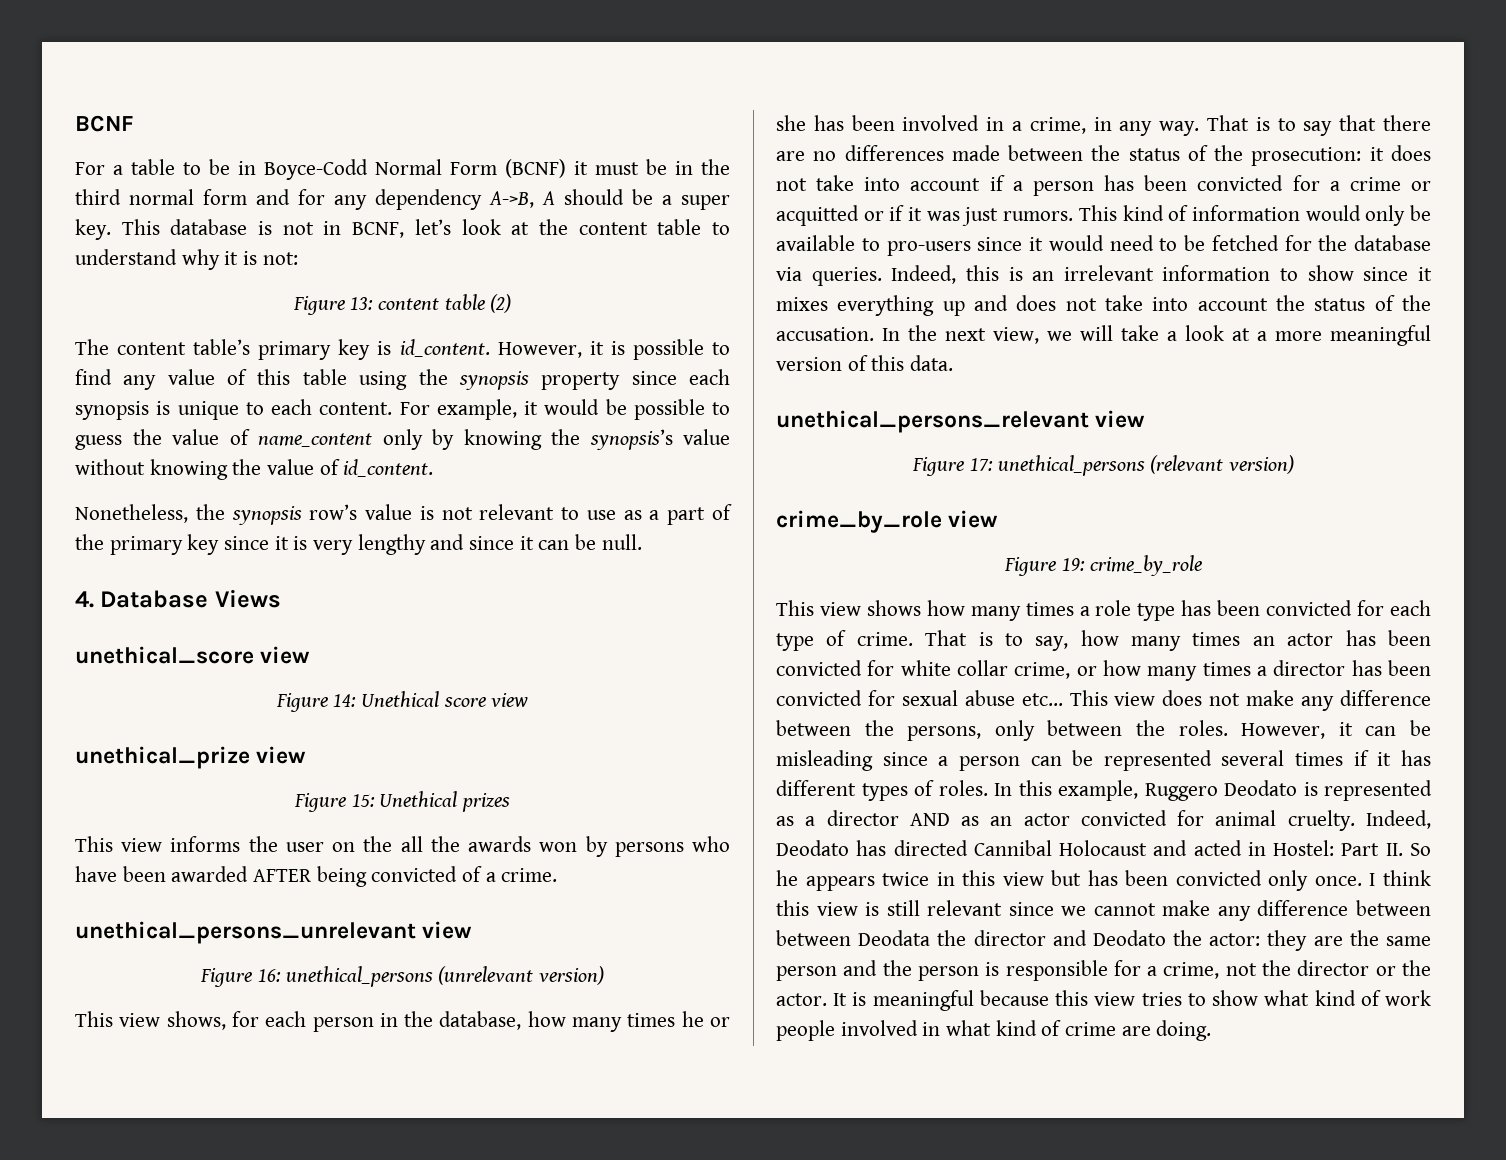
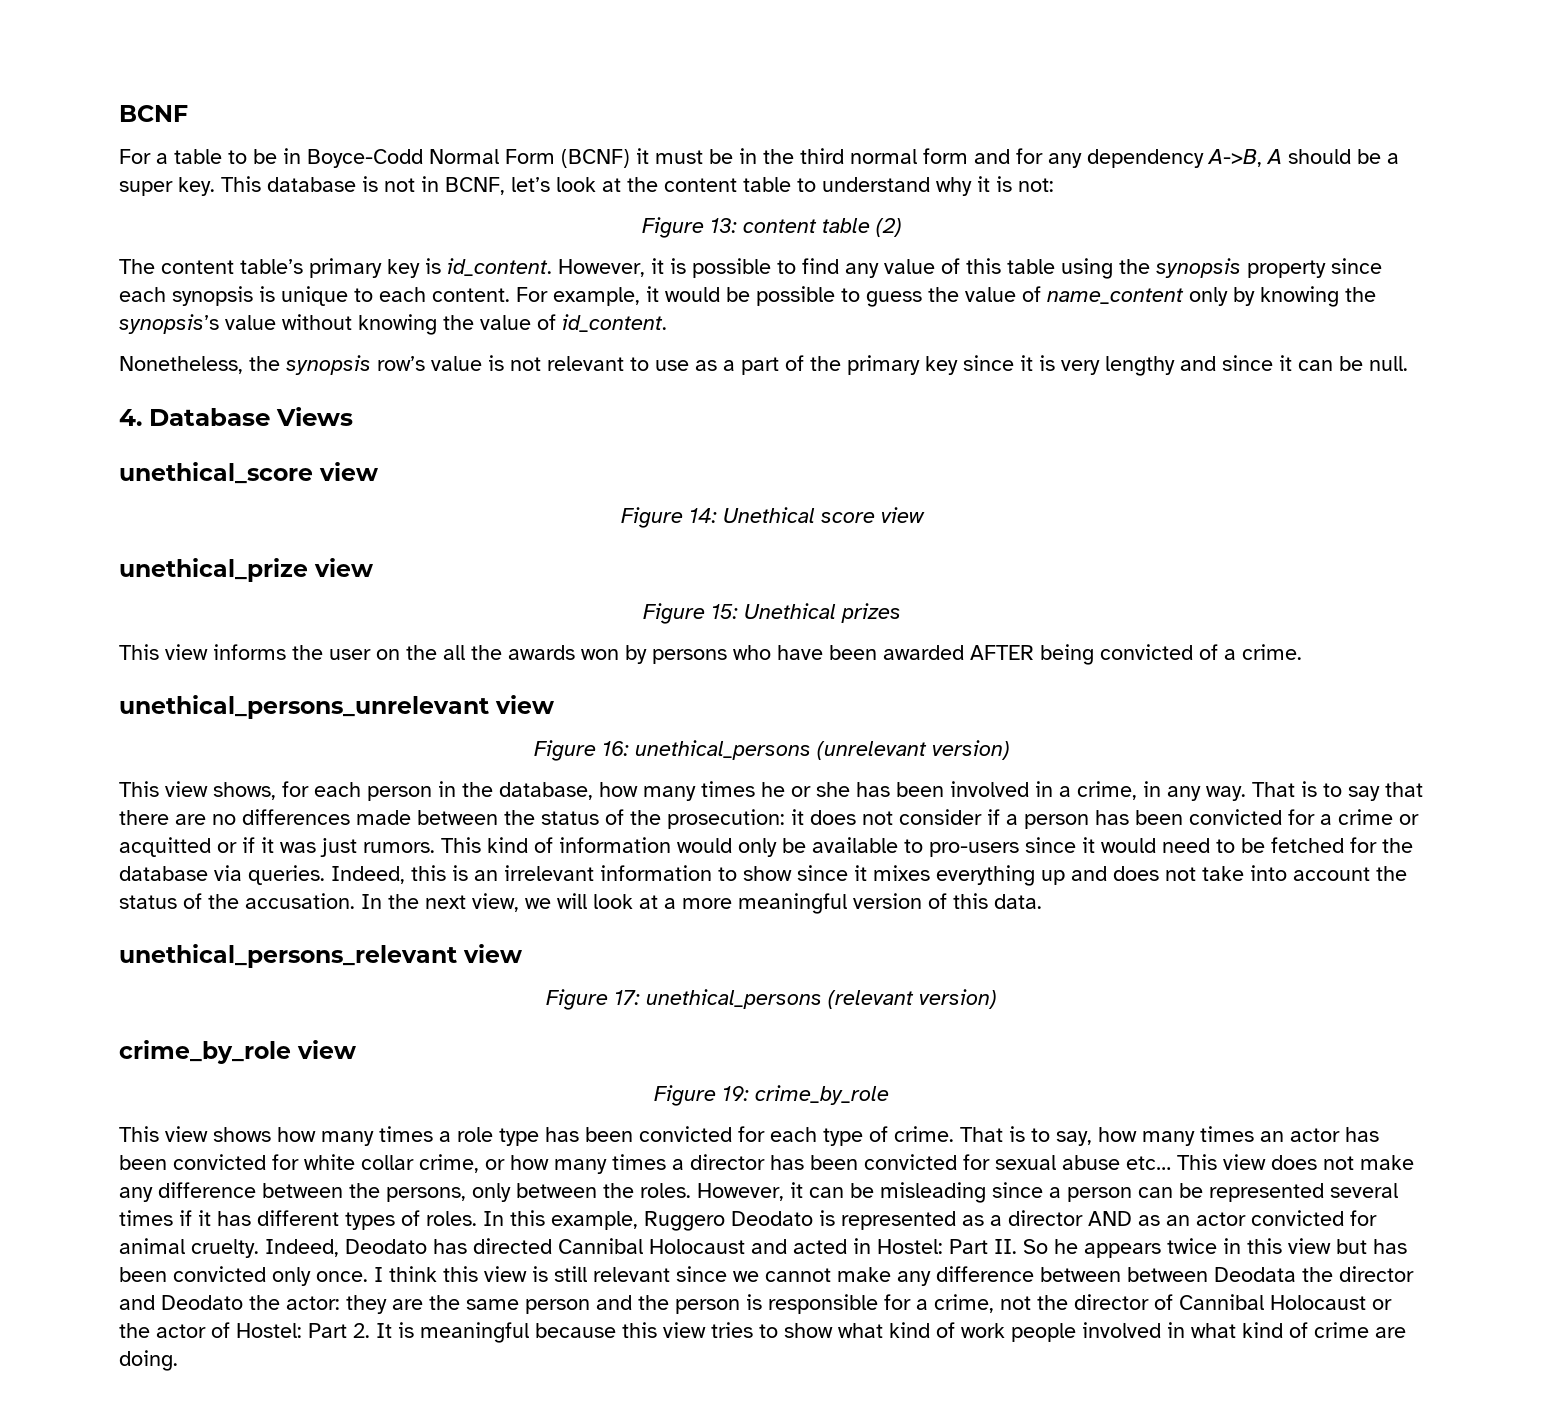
[816,175,981,191] take into account -> [899,809,982,825] consider
[1121,325,1177,341] take a -> (587, 901) none
[1375,960,1431,976] [776,993,827,1006] or the actor. -> [1154,1294,1392,1310] [119,1322,370,1338] of Cannibal Holocaust or the actor of Hostel: Part 2.

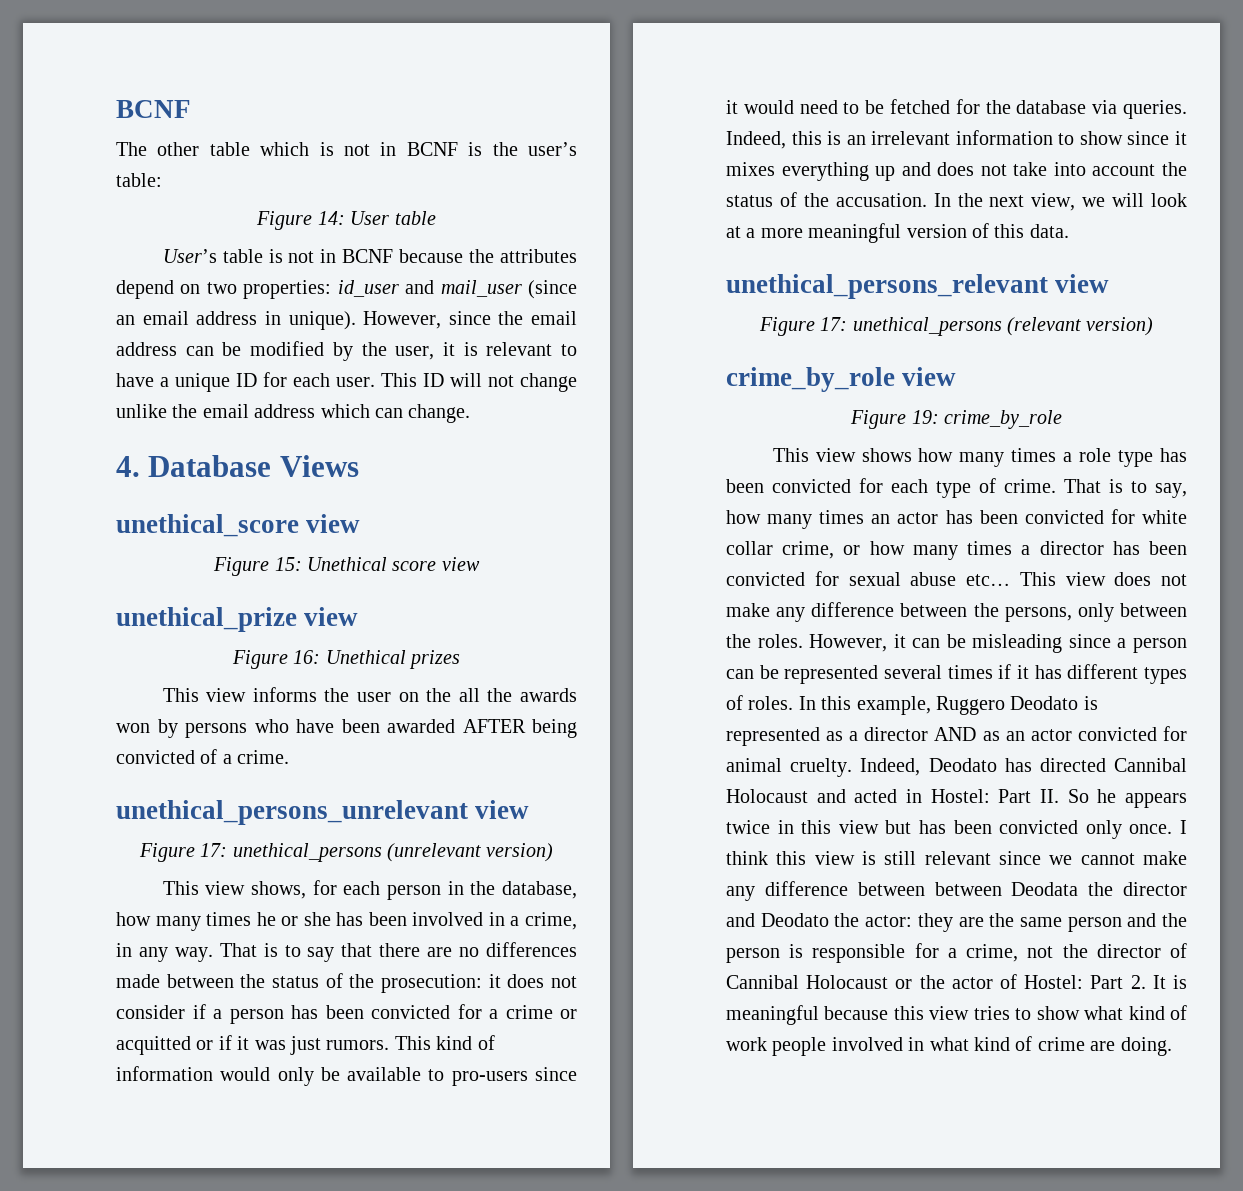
[119,148,1399,168] [119,176,1054,196] [641,217,902,238] [119,258,1382,279] [119,286,1376,307] [119,314,667,335] [119,355,1408,376] For a table to be in Boyce-Codd Normal Form (BCNF) it must be in the third normal form and for any dependency A->B, A should be a super key. This database is not in BCNF, let’s look at the content table to understand why it is not: // Figure 13: content table (2) // The content table’s primary key is id_content. However, it is possible to find any value of this table using the synopsis property since each synopsis is unique to each content. For example, it would be possible to guess the value of name_content only by knowing the synopsis’s value without knowing the value of id_content. // Nonetheless, the synopsis row’s value is not relevant to use as a part of the primary key since it is very lengthy and since it can be null. -> [116,142,577,156] [116,173,162,187] [256,211,436,230] [162,249,577,263] [116,280,577,299] [116,311,577,330] [116,341,577,361] [116,372,577,392] [116,404,471,423] The other table which is not in BCNF is the user’s table: // Figure 14: User table // User’s table is not in BCNF because the attributes depend on two properties: id_user and mail_user (since an email address in unique). However, since the email address can be modified by the user, it is relevant to have a unique ID for each user. This ID will not change unlike the email address which can change.
[688,508,717,523] 14: -> [274,557,302,571] 15:
[710,604,738,619] 15: -> [293,650,321,664] 16:
[601,741,629,756] 16: -> [200,843,228,857] 17:

